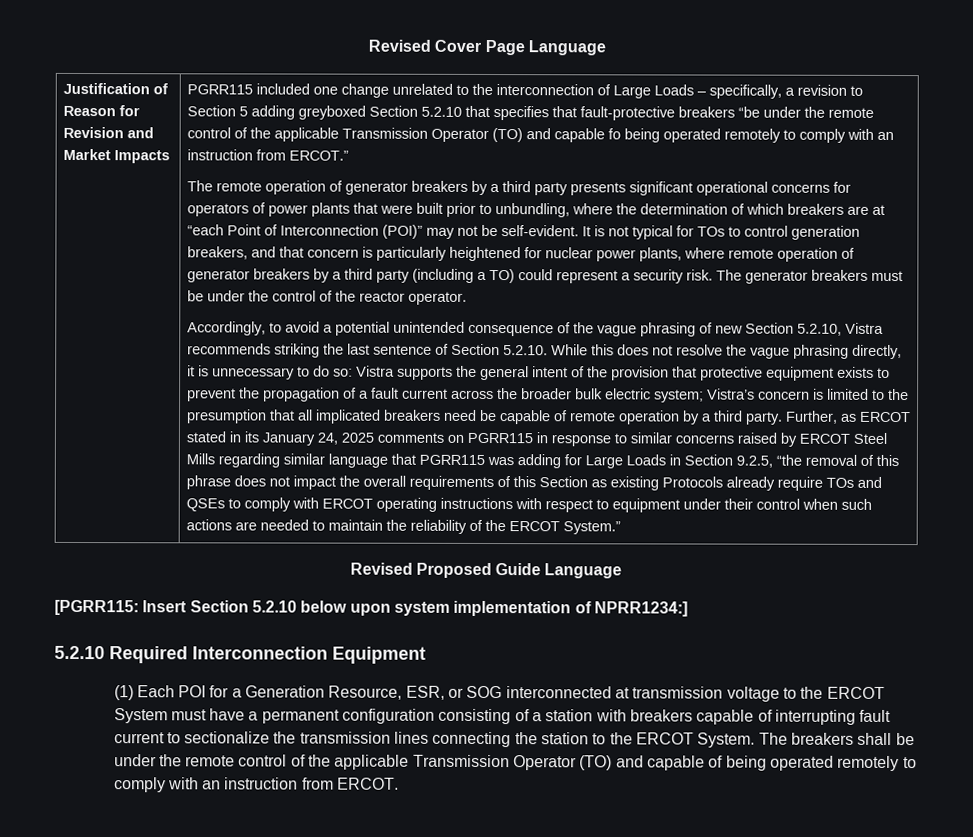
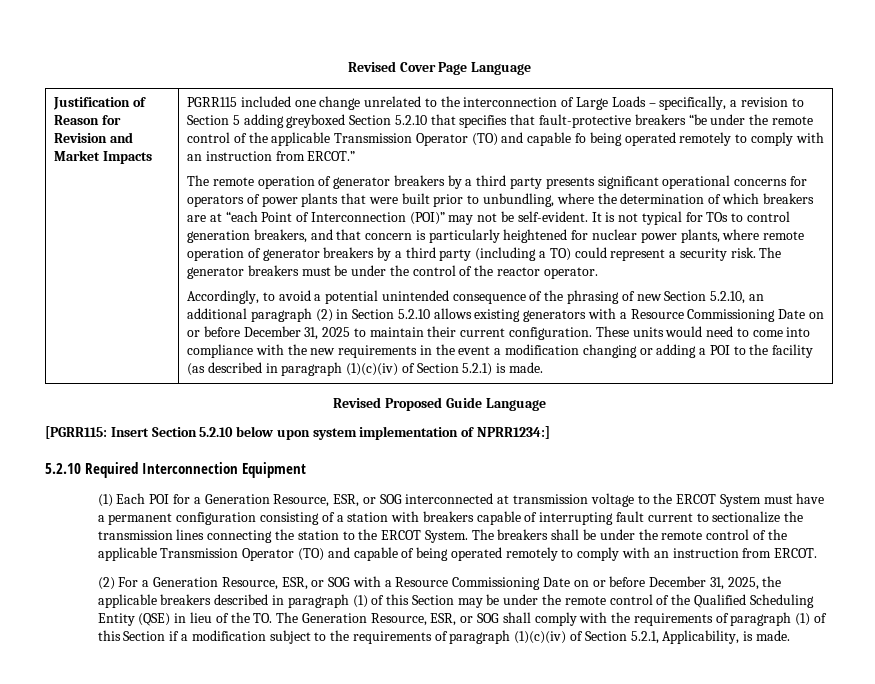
[596,325,637,337] vague -> (564, 295) none
[844,322,884,334] [186,343,902,360] [186,365,890,381] [186,387,909,403] [185,409,911,425] [185,431,887,447] [185,453,899,469] [185,475,882,491] [185,497,872,513] [185,519,621,535] Vistra recommends striking the last sentence of Section 5.2.10. While this does not resolve the vague phrasing directly, it is unnecessary to do so: Vistra supports the general intent of the provision that protective equipment exists to prevent the propagation of a fault current across the broader bulk electric system; Vistra’s concern is limited to the presumption that all implicated breakers need be capable of remote operation by a third party. Further, as ERCOT stated in its January 24, 2025 comments on PGRR115 in response to similar concerns raised by ERCOT Steel Mills regarding similar language that PGRR115 was adding for Large Loads in Section 9.2.5, “the removal of this phrase does not impact the overall requirements of this Section as existing Protocols already require TOs and QSEs to comply with ERCOT operating instructions with respect to equipment under their control when such actions are needed to maintain the reliability of the ERCOT System.” -> [748,294,764,301] [187,308,824,322] [187,326,811,340] [187,344,814,358] [187,362,544,376] an additional paragraph (2) in Section 5.2.10 allows existing generators with a Resource Commissioning Date on or before December 31, 2025 to maintain their current configuration. These units would need to come into compliance with the new requirements in the event a modification changing or adding a POI to the facility (as described in paragraph (1)(c)(iv) of Section 5.2.1) is made.
(400, 783) none -> [97,576,782,590] [97,594,814,608] [97,612,828,626] [97,630,790,644] // (2) For a Generation Resource, ESR, or SOG with a Resource Commissioning Date on or before December 31, 2025, the applicable breakers described in paragraph (1) of this Section may be under the remote control of the Qualified Scheduling Entity (QSE) in lieu of the TO. The Generation Resource, ESR, or SOG shall comply with the requirements of paragraph (1) of this Section if a modification subject to the requirements of paragraph (1)(c)(iv) of Section 5.2.1, Applicability, is made.

